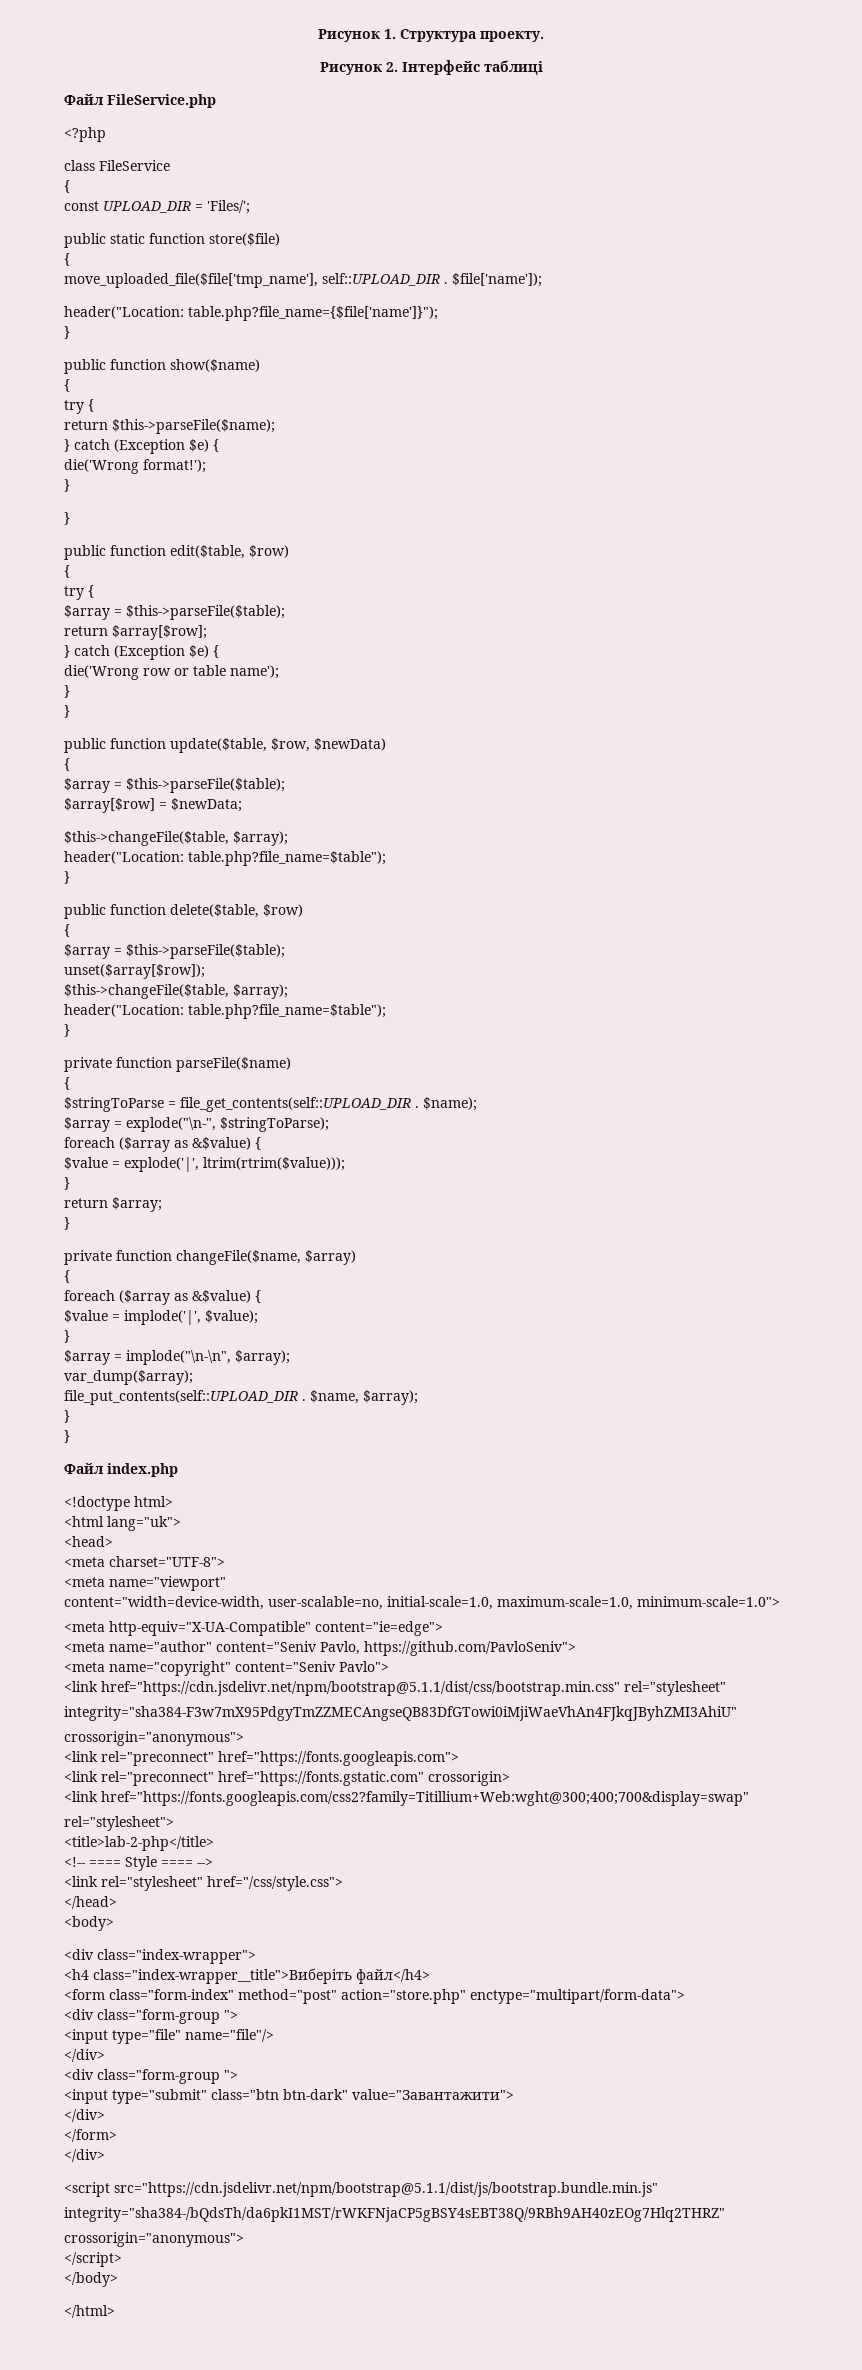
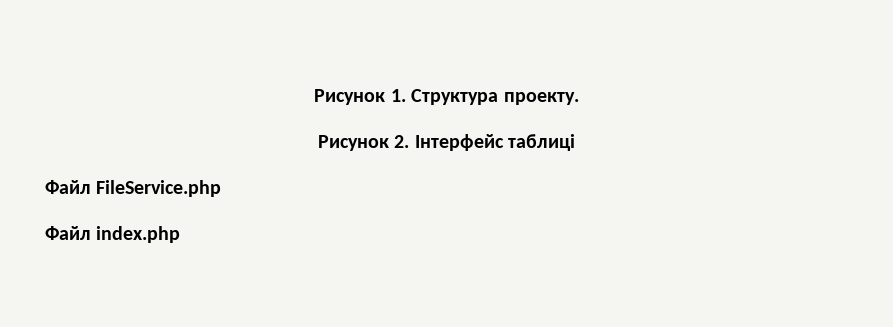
[64,127,106,142] [64,160,170,171] [64,180,70,193] [64,200,250,214] [64,233,280,248] [64,253,70,266] [64,273,542,288] [64,306,438,321] [64,326,70,339] [64,359,260,374] [64,379,70,392] [64,399,94,414] [64,419,275,434] [64,439,219,454] [64,459,206,474] [64,479,70,492] [64,512,70,525] [64,545,289,560] [64,565,70,578] [64,585,94,600] [64,605,285,620] [64,625,207,640] [64,645,219,660] [64,665,279,680] [64,685,70,698] [64,705,70,718] [64,738,386,753] [64,758,70,771] [64,778,285,793] [64,798,242,813] [64,831,288,846] [64,851,386,866] [64,871,70,884] [64,904,303,919] [64,924,70,937] [64,944,285,959] [64,964,205,979] [64,984,288,999] [64,1004,386,1019] [64,1024,70,1037] [64,1057,291,1072] [64,1077,70,1090] [64,1097,477,1112] [64,1117,329,1132] [64,1137,261,1152] [64,1157,345,1172] [64,1177,70,1190] [64,1197,162,1212] [64,1217,70,1230] [64,1250,356,1265] [64,1270,70,1283] [64,1290,261,1305] [64,1310,258,1325] [64,1330,70,1343] [64,1350,290,1365] [64,1370,193,1385] [64,1390,418,1405] [64,1410,70,1423] [64,1430,70,1443] [64,1463,178,1477] [64,1496,173,1511] [64,1516,181,1531] [64,1536,113,1547] [64,1556,225,1567] [64,1576,226,1591] [64,1596,780,1610] [64,1621,443,1636] [64,1641,576,1656] [64,1661,389,1676] [64,1681,726,1696] [64,1706,737,1721] [64,1731,244,1746] [64,1751,459,1766] [64,1771,510,1786] [64,1791,749,1806] [64,1816,174,1831] [64,1836,214,1851] [64,1856,213,1871] [64,1876,343,1891] [64,1896,117,1909] [64,1916,114,1931] [64,1949,256,1964] [64,1968,430,1984] [64,1989,685,2004] [64,2009,238,2024] [64,2029,274,2044] [64,2049,105,2062] [64,2069,238,2084] [64,2089,514,2104] [64,2109,105,2122] [64,2129,117,2142] [64,2149,105,2162] [64,2182,658,2197] [64,2207,725,2222] [64,2232,244,2247] [64,2252,122,2267] [64,2272,118,2287] [64,2305,115,2318] <?php // class FileService // { // const UPLOAD_DIR = 'Files/'; // public static function store($file) // { // move_uploaded_file($file['tmp_name'], self::UPLOAD_DIR . $file['name']); // header("Location: table.php?file_name={$file['name']}"); // } // public function show($name) // { // try { // return $this->parseFile($name); // } catch (Exception $e) { // die('Wrong format!'); // } // } // public function edit($table, $row) // { // try { // $array = $this->parseFile($table); // return $array[$row]; // } catch (Exception $e) { // die('Wrong row or table name'); // } // } // public function update($table, $row, $newData) // { // $array = $this->parseFile($table); // $array[$row] = $newData; // $this->changeFile($table, $array); // header("Location: table.php?file_name=$table"); // } // public function delete($table, $row) // { // $array = $this->parseFile($table); // unset($array[$row]); // $this->changeFile($table, $array); // header("Location: table.php?file_name=$table"); // } // private function parseFile($name) // { // $stringToParse = file_get_contents(self::UPLOAD_DIR . $name); // $array = explode("\n-", $stringToParse); // foreach ($array as &$value) { // $value = explode('|', ltrim(rtrim($value))); // } // return $array; // } // private function changeFile($name, $array) // { // foreach ($array as &$value) { // $value = implode('|', $value); // } // $array = implode("\n-\n", $array); // var_dump($array); // file_put_contents(self::UPLOAD_DIR . $name, $array); // } // } // Файл index.php // <!doctype html> // <html lang="uk"> // <head> // <meta charset="UTF-8"> // <meta name="viewport" // content="width=device-width, user-scalable=no, initial-scale=1.0, maximum-scale=1.0, minimum-scale=1.0"> // <meta http-equiv="X-UA-Compatible" content="ie=edge"> // <meta name="author" content="Seniv Pavlo, https://github.com/PavloSeniv"> // <meta name="copyright" content="Seniv Pavlo"> // <link href="https://cdn.jsdelivr.net/npm/bootstrap@5.1.1/dist/css/bootstrap.min.css" rel="stylesheet" // integrity="sha384-F3w7mX95PdgyTmZZMECAngseQB83DfGTowi0iMjiWaeVhAn4FJkqJByhZMI3AhiU" // crossorigin="anonymous"> // <link rel="preconnect" href="https://fonts.googleapis.com"> // <link rel="preconnect" href="https://fonts.gstatic.com" crossorigin> // <link href="https://fonts.googleapis.com/css2?family=Titillium+Web:wght@300;400;700&display=swap" // rel="stylesheet"> // <title>lab-2-php</title> // <!-- ==== Style ==== --> // <link rel="stylesheet" href="/css/style.css"> // </head> // <body> // <div class="index-wrapper"> // <h4 class="index-wrapper__title">Виберіть файл</h4> // <form class="form-index" method="post" action="store.php" enctype="multipart/form-data"> // <div class="form-group "> // <input type="file" name="file"/> // </div> // <div class="form-group "> // <input type="submit" class="btn btn-dark" value="Завантажити"> // </div> // </form> // </div> // <script src="https://cdn.jsdelivr.net/npm/bootstrap@5.1.1/dist/js/bootstrap.bundle.min.js" // integrity="sha384-/bQdsTh/da6pkI1MST/rWKFNjaCP5gBSY4sEBT38Q/9RBh9AH40zEOg7Hlq2THRZ" // crossorigin="anonymous"> // </script> // </body> // </html> -> [45,226,181,243] Файл index.php

